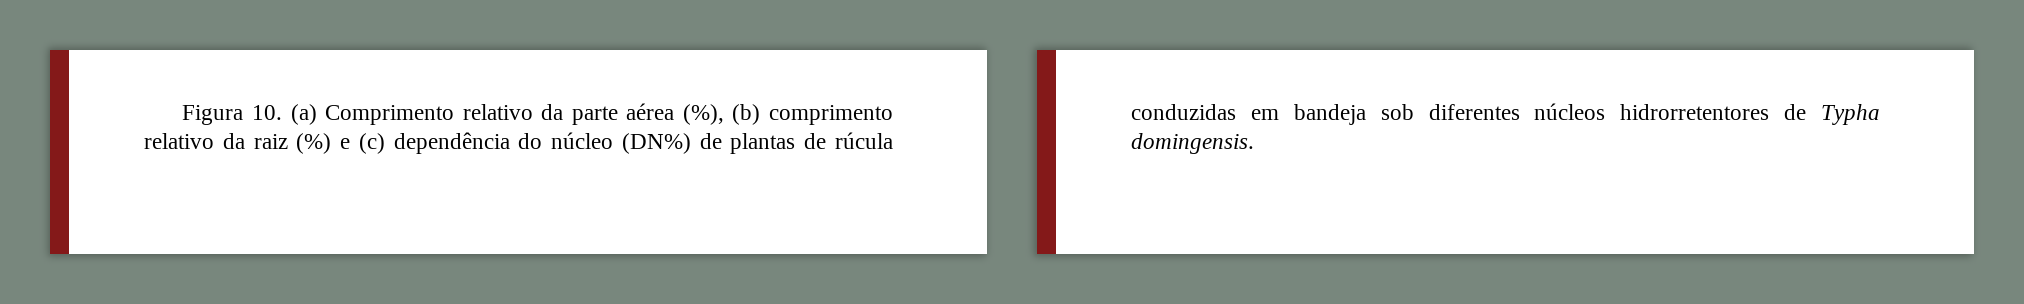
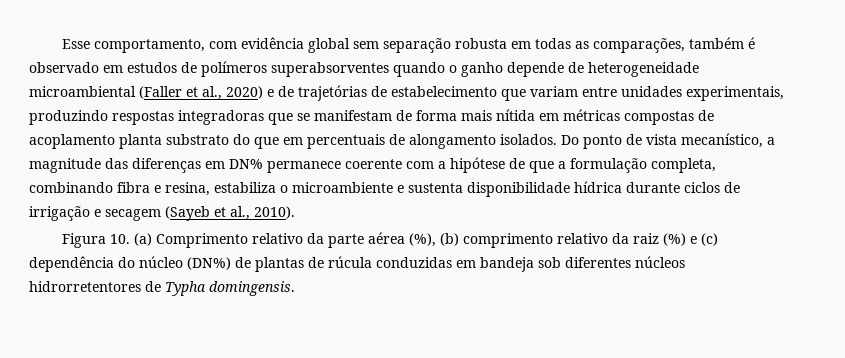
(182, 115) none -> [62,37,756,53] [29,61,699,77] [29,85,784,101] [29,109,714,125] [29,133,775,149] [29,157,716,173] [29,181,740,197] [29,206,295,221] Esse comportamento, com evidência global sem separação robusta em todas as comparações, também é observado em estudos de polímeros superabsorventes quando o ganho depende de heterogeneidade microambiental (Faller et al., 2020) e de trajetórias de estabelecimento que variam entre unidades experimentais, produzindo respostas integradoras que se manifestam de forma mais nítida em métricas compostas de acoplamento planta substrato do que em percentuais de alongamento isolados. Do ponto de vista mecanístico, a magnitude das diferenças em DN% permanece coerente com a hipótese de que a formulação completa, combinando fibra e resina, estabiliza o microambiente e sustenta disponibilidade hídrica durante ciclos de irrigação e secagem (Sayeb et al., 2010). //

